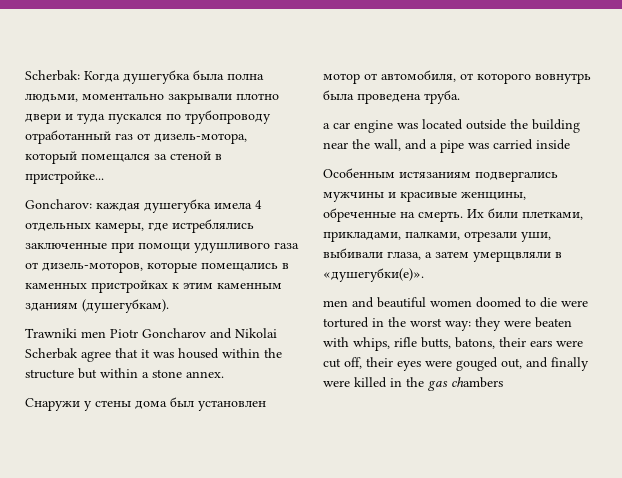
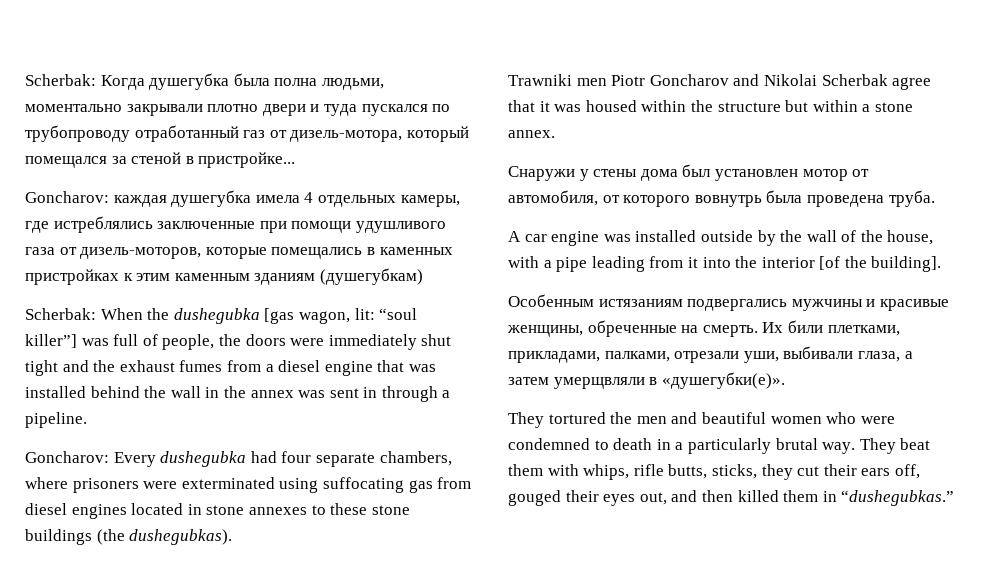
[82,299,169,313] (душегубкам). -> [319,268,423,285] [25,308,418,324] [25,334,452,350] [25,360,436,376] [25,386,451,402] [25,412,87,428] [25,451,452,467] [25,477,472,493] [25,503,410,519] [25,529,233,545] (душегубкам) // Scherbak: When the dushegubka [gas wagon, lit: “soul killer”] was full of people, the doors were immediately shut tight and the exhaust fumes from a diesel engine that was installed behind the wall in the annex was sent in through a pipeline. // Goncharov: Every dushegubka had four separate chambers, where prisoners were exterminated using suffocating gas from diesel engines located in stone annexes to these stone buildings (the dushegubkas).
[323,123,330,129] a -> [508,231,521,242] A
[422,119,580,133] [323,139,570,153] located outside the building near the wall, and a pipe was carried inside -> [635,230,934,246] [508,256,942,272] installed outside by the wall of the house, with a pipe leading from it into the interior [of the building].
(424, 275) none -> [508,412,633,428] They tortured the
[476,297,588,308] [323,317,572,331] [323,337,583,351] [323,357,589,371] [323,377,503,391] doomed to die were tortured in the worst way: they were beaten with whips, rifle butts, batons, their ears were cut off, their eyes were gouged out, and finally were killed in the gas chambers -> [826,412,895,424] [508,438,931,454] [508,464,920,480] [508,490,955,506] who were condemned to death in a particularly brutal way. They beat them with whips, rifle butts, sticks, they cut their ears off, gouged their eyes out, and then killed them in “dushegubkas.”

